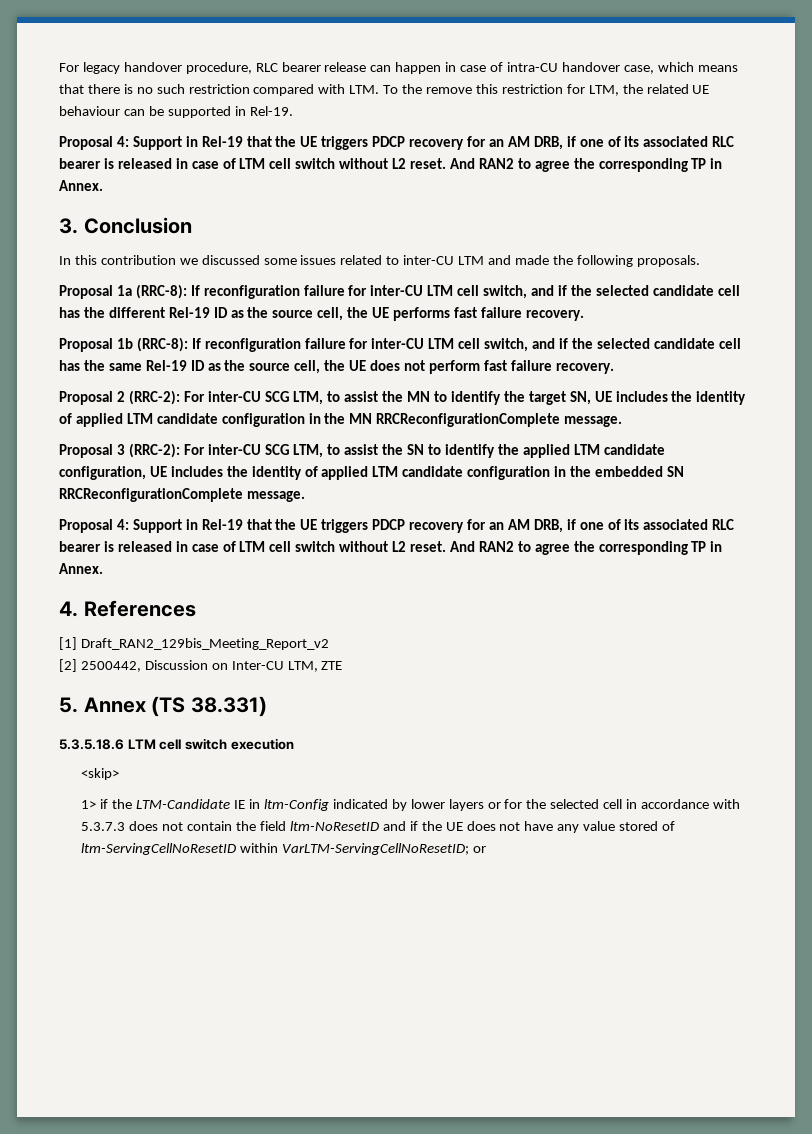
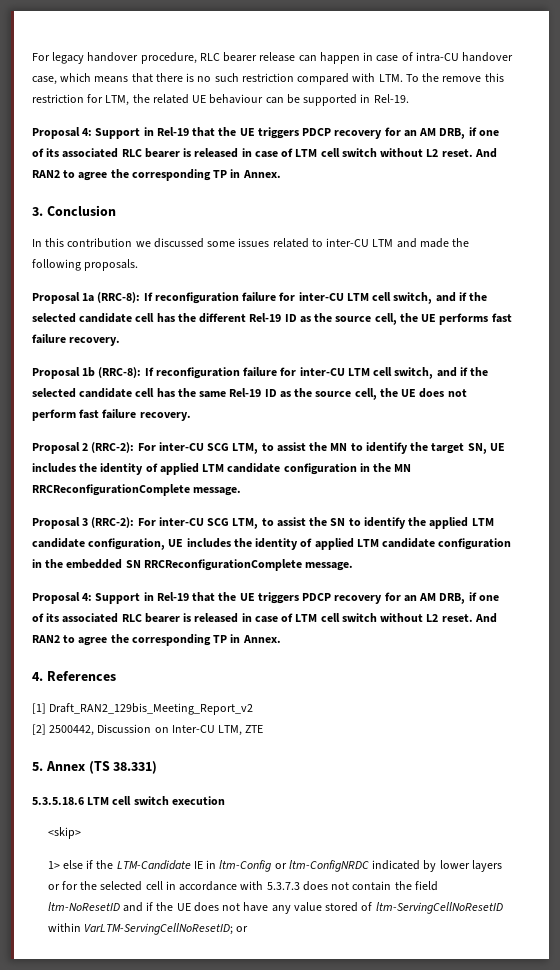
(97, 804) none -> [62,860,83,869] else
(329, 805) none -> [274,860,369,872] or ltm-ConfigNRDC

